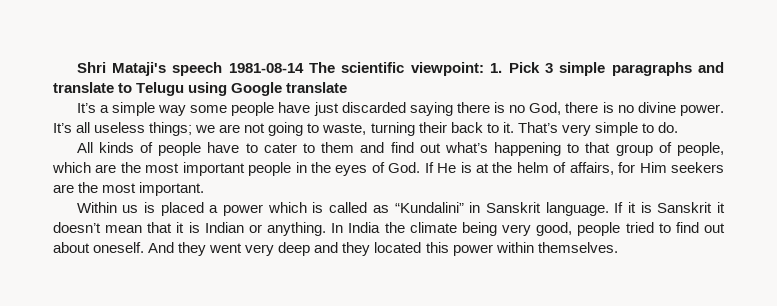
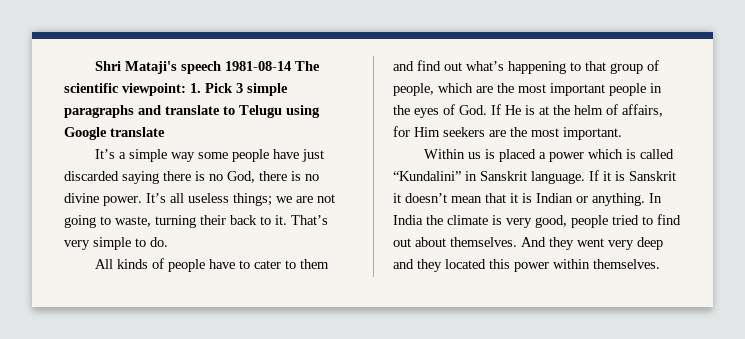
[372,205,389,213] as -> (675, 154) none
[461,222,497,236] being -> [492,215,502,225] is
[93,242,145,253] oneself. -> [450,237,517,247] themselves.

